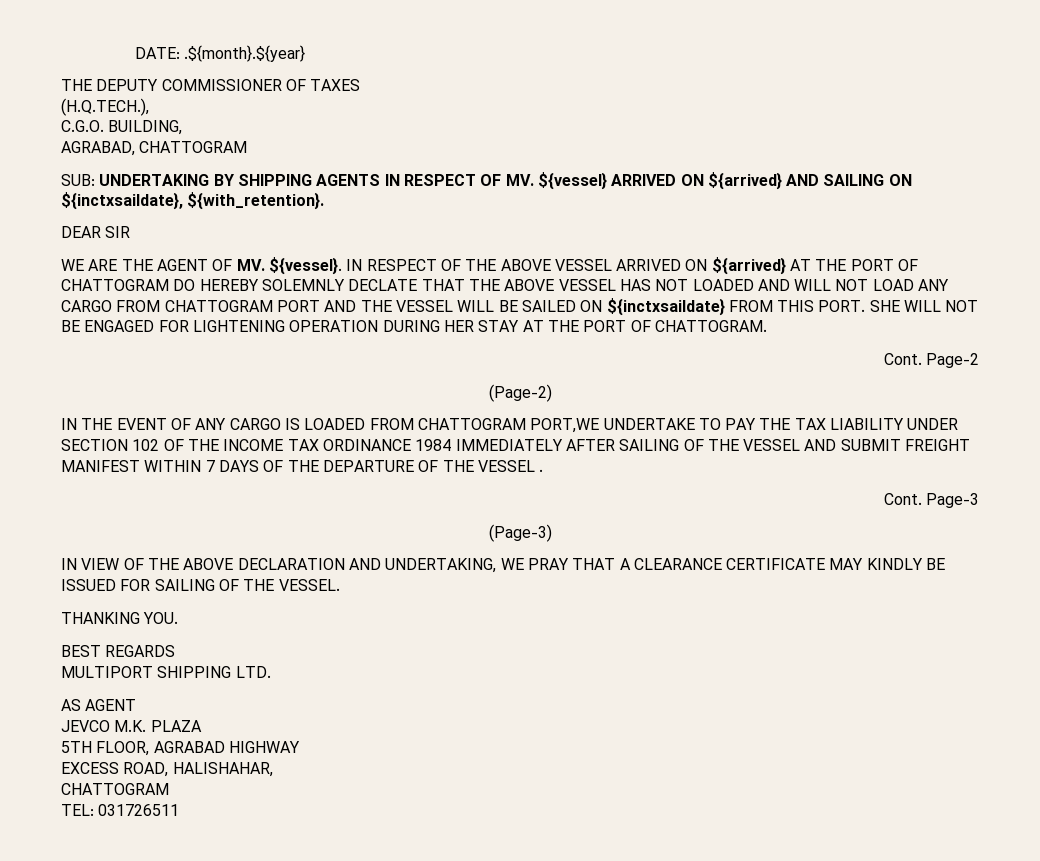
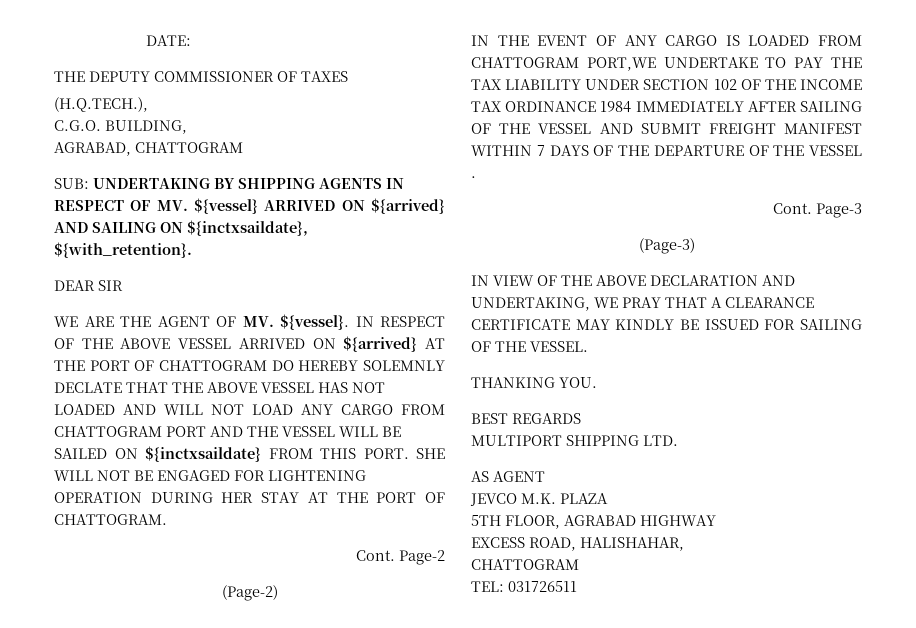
[184,45,306,62] .${month}.${year} -> (192, 40) none

